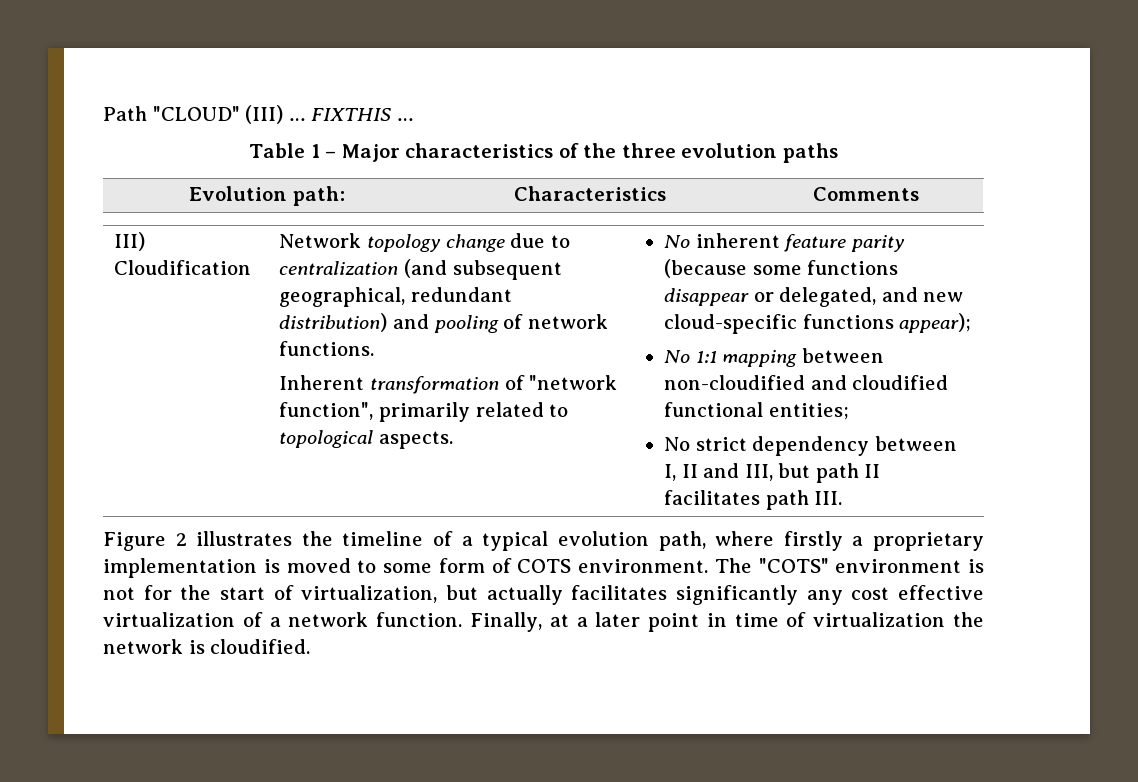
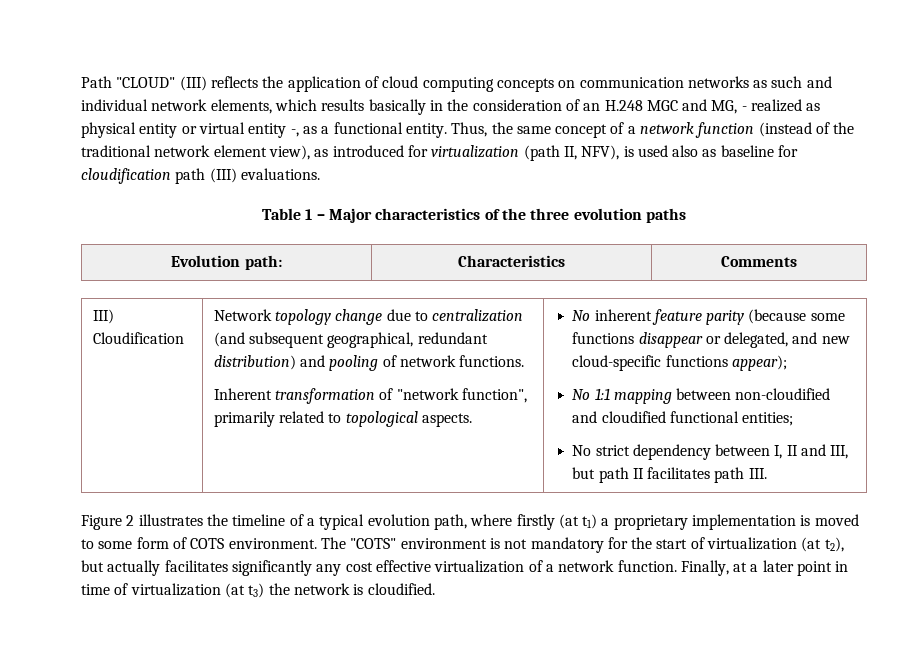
[288,108,414,121] … FIXTHIS … -> [210,76,832,92] [81,99,821,115] [81,122,855,138] [81,145,799,161] [81,168,320,184] reflects the application of cloud computing concepts on communication networks as such and individual network elements, which results basically in the consideration of an H.248 MGC and MG, - realized as physical entity or virtual entity -, as a functional entity. Thus, the same concept of a network function (instead of the traditional network element view), as introduced for virtualization (path II, NFV), is used also as baseline for cloudification path (III) evaluations.
(843, 541) none -> [558,514,598,529] (at t1)
(135, 593) none -> [530,537,604,553] mandatory
[301,585,438,603] virtualization, -> [707,537,844,552] virtualization (at t2),
(946, 619) none -> [224,583,265,598] (at t3)

